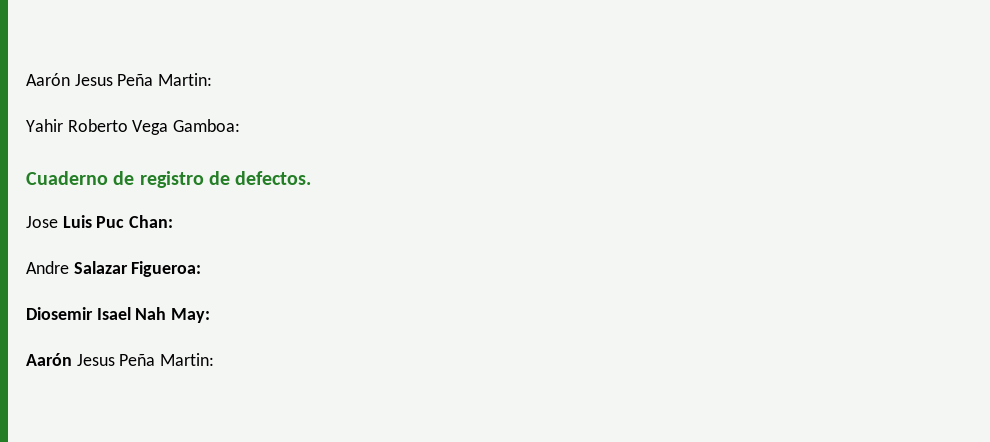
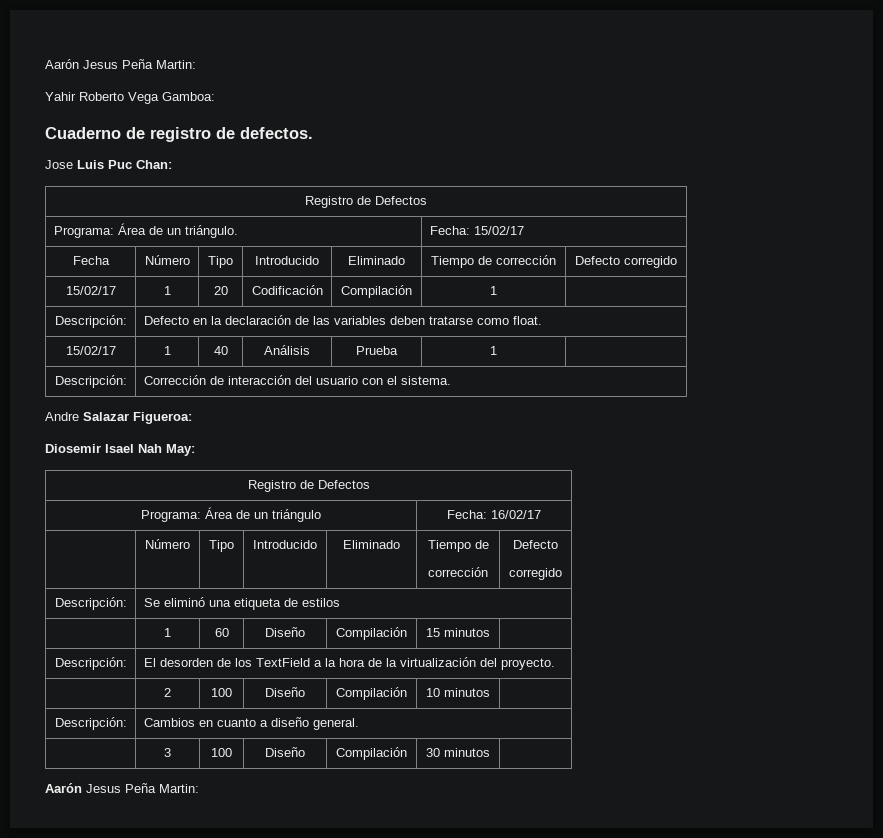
(174, 221) none -> [305,196,427,208] [53,223,238,238] [429,226,524,235] [72,256,110,265] [144,255,190,265] [208,256,233,268] [254,256,319,265] [348,256,405,265] [431,255,556,268] [575,256,677,268] [65,286,116,295] [163,286,171,295] [213,286,228,295] [251,285,323,295] [341,285,412,298] [490,286,497,295] [54,315,127,328] [143,315,542,325] [65,346,116,355] [163,346,171,355] [213,346,228,355] [264,345,310,355] [356,346,398,355] [490,346,497,355] [54,375,127,388] [143,375,451,385] // Registro de Defectos // Programa: Área de un triángulo. | Fecha: 15/02/17 // Fecha | Número | Tipo | Introducido | Eliminado | Tiempo de corrección | Defecto corregido // 15/02/17 | 1 | 20 | Codificación | Compilación | 1 | // Descripción: | Defecto en la declaración de las variables deben tratarse como float. // 15/02/17 | 1 | 40 | Análisis | Prueba | 1 | // Descripción: | Corrección de interacción del usuario con el sistema.
(211, 315) none -> [247,480,370,492] [141,507,321,522] [447,510,541,519] [145,539,190,549] [209,540,234,552] [252,540,317,549] [343,540,400,549] [427,540,489,552] [428,567,488,577] [513,540,558,549] [509,568,562,580] [54,597,127,610] [143,597,340,610] [164,628,171,637] [214,628,229,637] [265,627,305,637] [336,627,407,640] [426,628,490,637] [54,657,127,670] [143,657,555,670] [164,688,171,697] [211,688,232,697] [265,687,305,697] [336,687,407,700] [426,688,490,697] [54,717,127,730] [143,717,359,730] [164,748,171,757] [211,748,232,757] [265,747,305,757] [336,747,407,760] [426,748,490,757] // Registro de Defectos // Programa: Área de un triángulo | Fecha: 16/02/17 // | Número | Tipo | Introducido | Eliminado | Tiempo de // corrección | Defecto // corregido // Descripción: | Se eliminó una etiqueta de estilos // | 1 | 60 | Diseño | Compilación | 15 minutos | // Descripción: | El desorden de los TextField a la hora de la virtualización del proyecto. // | 2 | 100 | Diseño | Compilación | 10 minutos | // Descripción: | Cambios en cuanto a diseño general. // | 3 | 100 | Diseño | Compilación | 30 minutos |

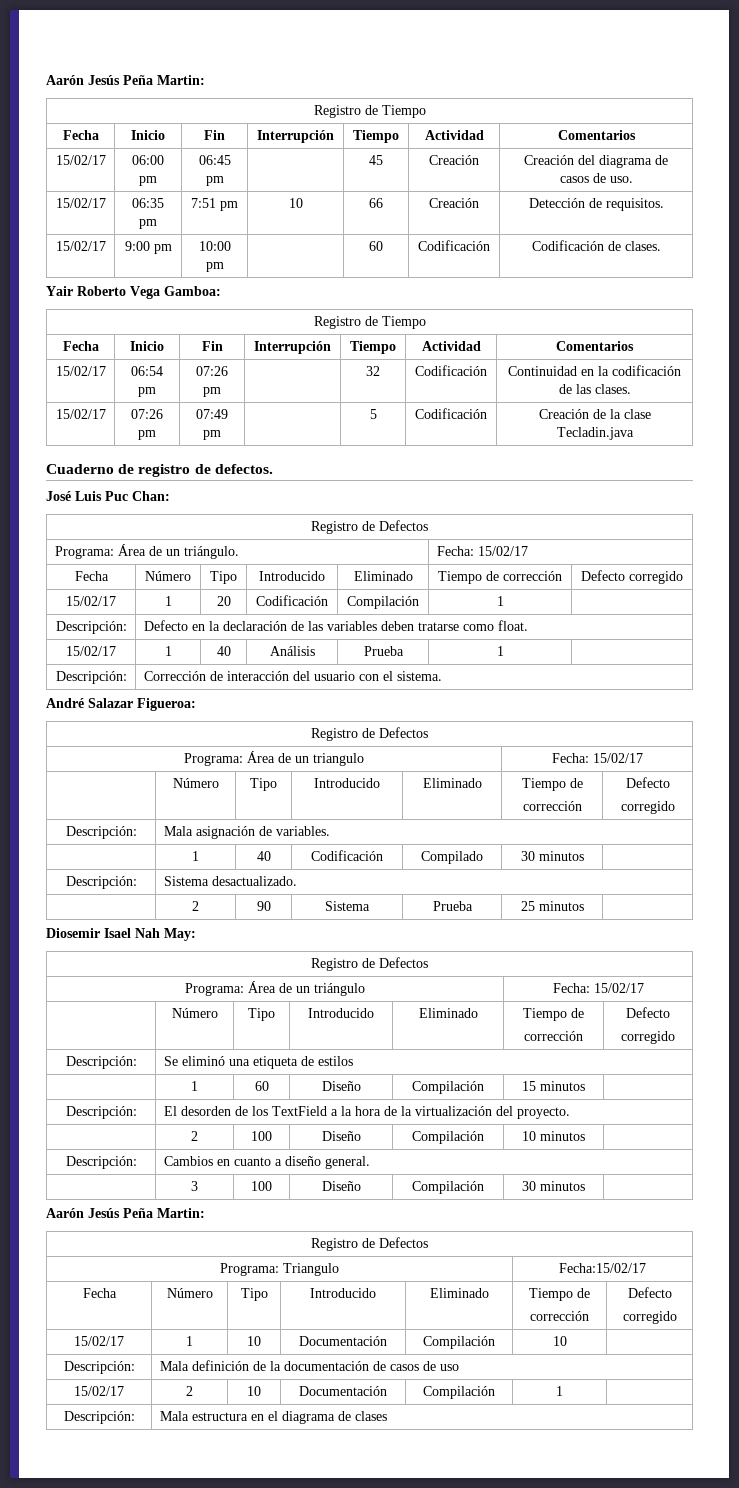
[45,59,196,69] [45,92,215,104] Aarón Jesus Peña Martin: // Yahir Roberto Vega Gamboa: -> [46,75,205,85] [313,105,426,118] [62,130,99,140] [131,130,165,140] [203,130,225,140] [257,130,334,143] [353,130,399,143] [424,130,484,140] [557,130,636,140] [55,155,106,165] [132,155,164,165] [139,176,157,186] [198,155,231,165] [205,176,224,186] [369,155,383,165] [429,155,479,165] [524,155,668,168] [559,173,633,183] [55,198,106,208] [132,198,164,208] [139,219,157,229] [190,198,238,211] [288,198,303,208] [369,198,383,208] [429,198,479,208] [528,198,664,211] [55,241,106,251] [124,241,172,254] [198,241,231,251] [205,262,224,272] [369,241,383,251] [418,240,490,251] [531,240,661,251] [46,286,221,299] [313,316,426,329] [62,341,99,351] [130,341,164,351] [201,341,223,351] [253,341,331,354] [350,341,396,354] [421,341,481,351] [556,341,634,351] [55,366,106,376] [131,366,163,376] [138,387,156,397] [195,366,228,376] [202,387,221,397] [366,366,380,376] [415,365,487,376] [508,365,681,376] [558,384,631,394] [55,409,106,419] [131,409,163,419] [138,430,156,440] [195,409,228,419] [202,430,221,440] [369,409,377,419] [415,408,487,419] [538,409,651,419] [556,427,634,440] Aarón Jesús Peña Martin: // Registro de Tiempo // Fecha | Inicio | Fin | Interrupción | Tiempo | Actividad | Comentarios // 15/02/17 | 06:00 pm | 06:45 pm | | 45 | Creación | Creación del diagrama de casos de uso. // 15/02/17 | 06:35 pm | 7:51 pm | 10 | 66 | Creación | Detección de requisitos. // 15/02/17 | 9:00 pm | 10:00 pm | | 60 | Codificación | Codificación de clases. // Yair Roberto Vega Gamboa: // Registro de Tiempo // Fecha | Inicio | Fin | Interrupción | Tiempo | Actividad | Comentarios // 15/02/17 | 06:54 pm | 07:26 pm | | 32 | Codificación | Continuidad en la codificación de las clases. // 15/02/17 | 07:26 pm | 07:49 pm | | 5 | Codificación | Creación de la clase Tecladin.java
[45,160,73,169] Jose -> [46,491,71,501] José
[45,412,79,421] Andre -> [46,698,84,708] André
(192, 418) none -> [311,727,428,741] [184,751,364,766] [551,753,643,763] [172,778,219,788] [249,778,277,791] [314,778,380,788] [422,778,482,788] [521,778,583,791] [522,801,582,811] [625,777,670,788] [620,801,675,814] [65,826,137,839] [163,826,330,839] [191,851,199,861] [256,851,271,861] [311,850,383,861] [421,851,483,864] [520,851,584,861] [65,876,137,889] [163,876,297,886] [191,901,199,911] [256,901,271,911] [325,901,370,911] [432,901,473,911] [520,901,584,911] // Registro de Defectos // Programa: Área de un triangulo | Fecha: 15/02/17 // | Número | Tipo | Introducido | Eliminado | Tiempo de // corrección | Defecto // corregido // Descripción: | Mala asignación de variables. // | 1 | 40 | Codificación | Compilado | 30 minutos | // Descripción: | Sistema desactualizado. // | 2 | 90 | Sistema | Prueba | 25 minutos |
[491,510,541,519] 16/02/17 -> [593,983,644,993] 15/02/17
[86,783,199,793] Jesus Peña Martin: -> [88,1208,205,1218] [311,1237,428,1251] [220,1263,339,1276] [559,1263,646,1273] [82,1288,117,1298] [166,1288,213,1298] [240,1288,268,1301] [310,1288,376,1298] [429,1288,489,1298] [529,1288,590,1301] [530,1311,589,1321] [627,1287,672,1298] [622,1311,677,1324] [74,1336,124,1346] [185,1336,193,1346] [246,1336,261,1346] [299,1336,387,1346] [423,1336,495,1349] [552,1336,567,1346] [63,1361,135,1374] [159,1360,459,1371] [74,1386,124,1396] [185,1386,193,1396] [246,1386,261,1396] [299,1386,387,1396] [423,1386,495,1399] [556,1386,563,1396] [63,1411,135,1424] [159,1411,387,1424] Jesús Peña Martin: // Registro de Defectos // Programa: Triangulo | Fecha:15/02/17 // Fecha | Número | Tipo | Introducido | Eliminado | Tiempo de // corrección | Defecto // corregido // 15/02/17 | 1 | 10 | Documentación | Compilación | 10 | // Descripción: | Mala definición de la documentación de casos de uso // 15/02/17 | 2 | 10 | Documentación | Compilación | 1 | // Descripción: | Mala estructura en el diagrama de clases

